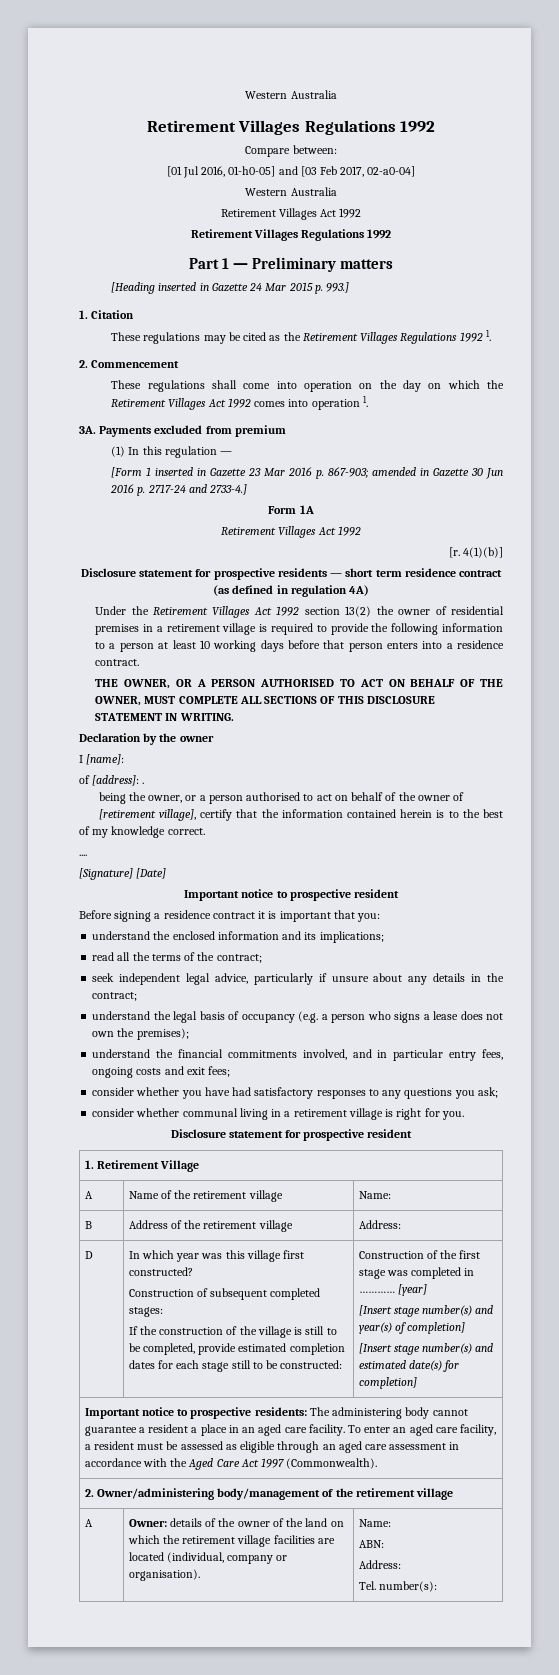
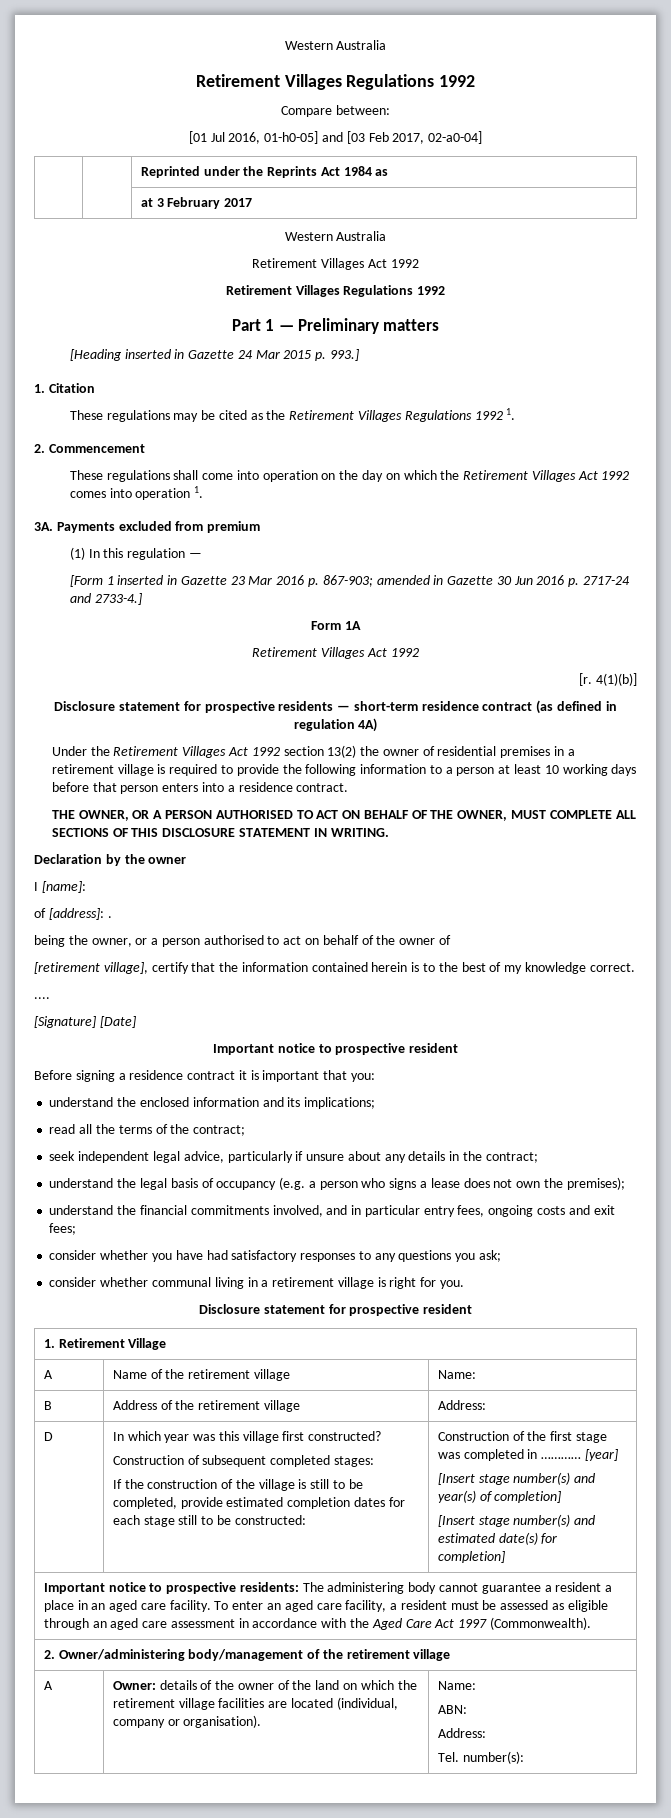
(416, 171) none -> [140,166,389,178] [140,197,253,209] // | | Reprinted under the Reprints Act 1984 as // | | at 3 February 2017
[345,568,402,577] short term -> [353,701,418,711] short-term

